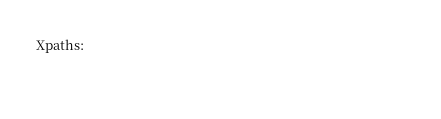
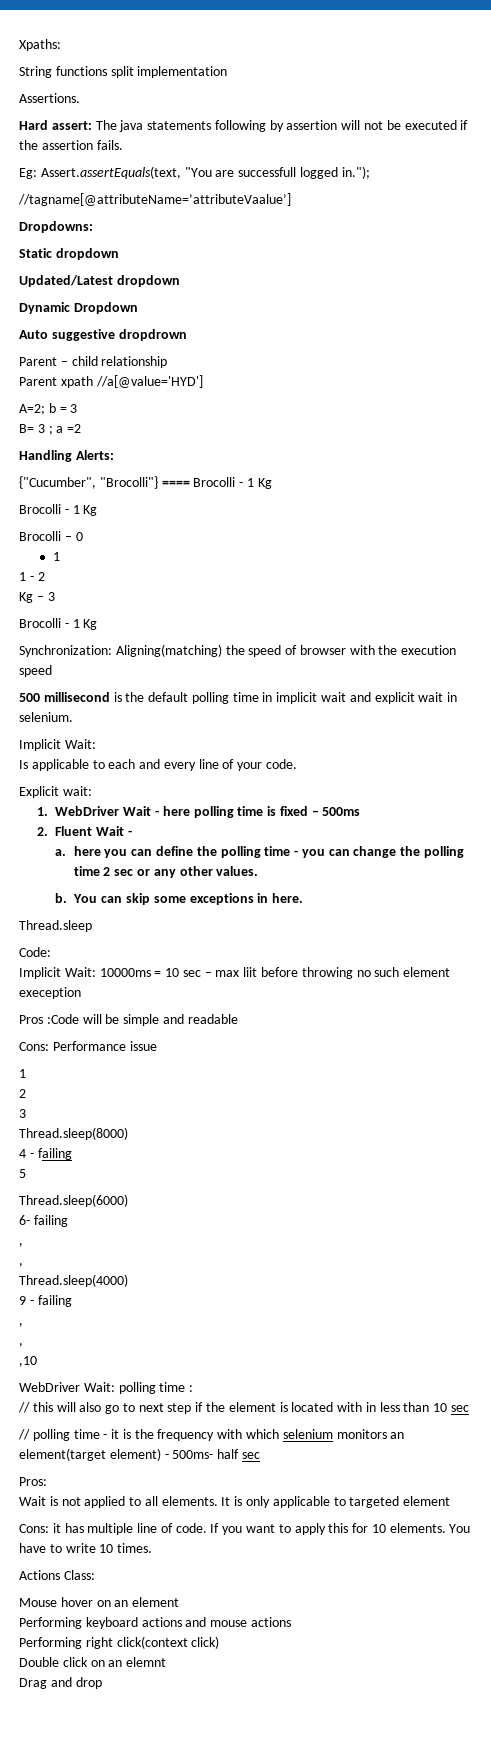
(84, 46) none -> [19,66,228,78] [19,93,80,103] [19,120,469,132] [19,140,123,150] [19,166,370,179] [18,193,291,206] [19,221,93,233] [19,248,119,260] [19,275,180,287] [19,302,138,314] [19,329,187,341] [19,356,168,368] [19,375,203,388] [19,403,78,415] [19,424,82,435] [19,450,114,462] [19,476,272,489] [19,504,98,516] [19,531,83,541] [52,552,60,561] [19,572,45,581] [19,592,55,603] [19,618,98,630] [19,644,457,657] [19,665,52,677] [19,692,458,704] [19,712,73,722] [19,739,96,751] [19,759,298,771] [19,786,92,798] [37,806,361,818] [37,826,133,836] [55,846,465,858] [73,866,259,878] [55,893,304,905] [19,920,92,932] [19,947,51,957] [19,967,451,979] [19,987,81,999] [19,1014,238,1026] [19,1041,157,1051] [19,1069,26,1078] [19,1089,26,1098] [19,1109,26,1118] [19,1127,128,1140] [19,1148,72,1160] [19,1169,26,1178] [19,1194,128,1207] [19,1215,68,1227] [19,1243,23,1247] [19,1263,23,1267] [19,1274,128,1287] [19,1295,72,1307] [19,1323,23,1327] [19,1343,23,1347] [19,1356,37,1367] [19,1382,194,1394] [18,1402,470,1414] [18,1429,405,1441] [19,1448,260,1461] [19,1477,47,1486] [19,1496,451,1508] [19,1523,471,1535] [19,1543,153,1553] [19,1570,95,1580] [19,1597,180,1607] [19,1617,291,1629] [19,1636,220,1649] [19,1657,167,1667] [19,1677,102,1689] // String functions split implementation // Assertions. // Hard assert: The java statements following by assertion will not be executed if the assertion fails. // Eg: Assert.assertEquals(text, "You are successfull logged in."); // //tagname[@attributeName=’attributeVaalue’] // Dropdowns: // Static dropdown // Updated/Latest dropdown // Dynamic Dropdown // Auto suggestive dropdrown // Parent – child relationship // Parent xpath //a[@value='HYD'] // A=2; b = 3 // B= 3 ; a =2 // Handling Alerts: // {"Cucumber", "Brocolli"} ==== Brocolli - 1 Kg // Brocolli - 1 Kg // Brocolli – 0 // 1 // 1 - 2 // Kg – 3 // Brocolli - 1 Kg // Synchronization: Aligning(matching) the speed of browser with the execution speed // 500 millisecond is the default polling time in implicit wait and explicit wait in selenium. // Implicit Wait: // Is applicable to each and every line of your code. // Explicit wait: // 1. WebDriver Wait - here polling time is fixed – 500ms // 2. Fluent Wait - // a. here you can define the polling time - you can change the polling time 2 sec or any other values. // b. You can skip some exceptions in here. // Thread.sleep // Code: // Implicit Wait: 10000ms = 10 sec – max liit before throwing no such element exeception // Pros :Code will be simple and readable // Cons: Performance issue // 1 // 2 // 3 // Thread.sleep(8000) // 4 - failing // 5 // Thread.sleep(6000) // 6- failing // , // , // Thread.sleep(4000) // 9 - failing // , // , // ,10 // WebDriver Wait: polling time : // // this will also go to next step if the element is located with in less than 10 sec // // polling time - it is the frequency with which selenium monitors an element(target element) - 500ms- half sec // Pros: // Wait is not applied to all elements. It is only applicable to targeted element // Cons: it has multiple line of code. If you want to apply this for 10 elements. You have to write 10 times. // Actions Class: // Mouse hover on an element // Performing keyboard actions and mouse actions // Performing right click(context click) // Double click on an elemnt // Drag and drop

